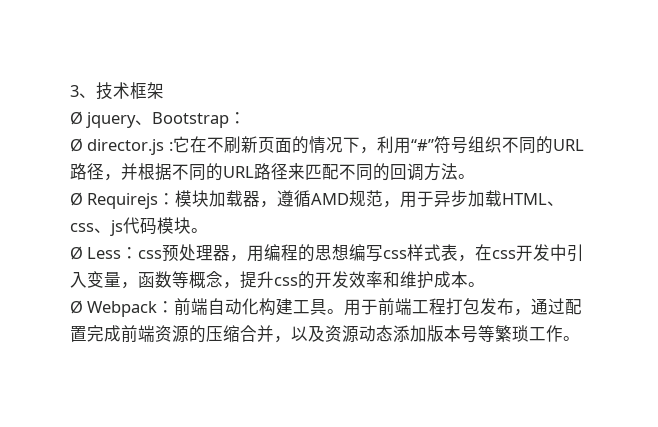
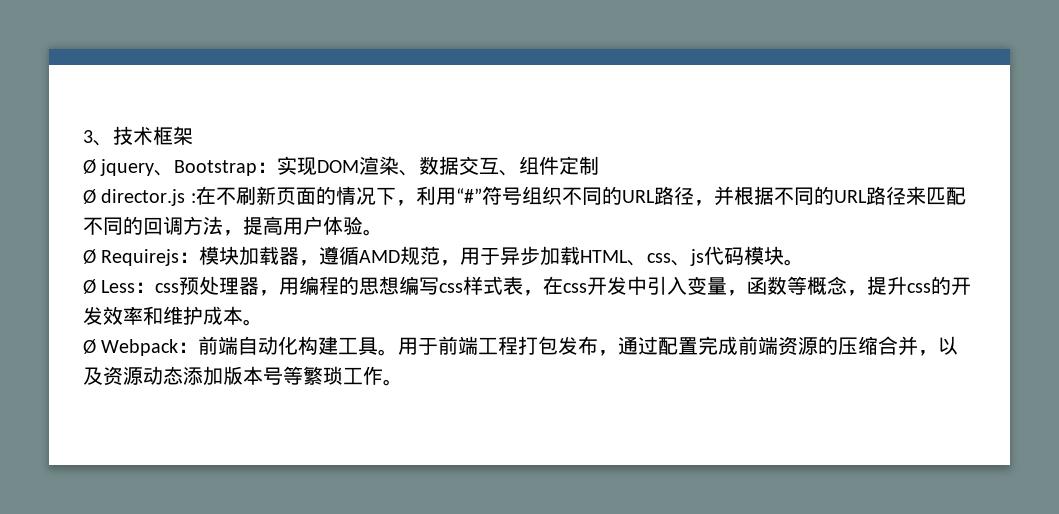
(247, 118) none -> [277,156,600,176] 实现DOM渲染、数据交互、组件定制
[172,136,190,153] 它 -> (196, 198) none
(458, 171) none -> [223,216,363,236] ，提高用户体验

